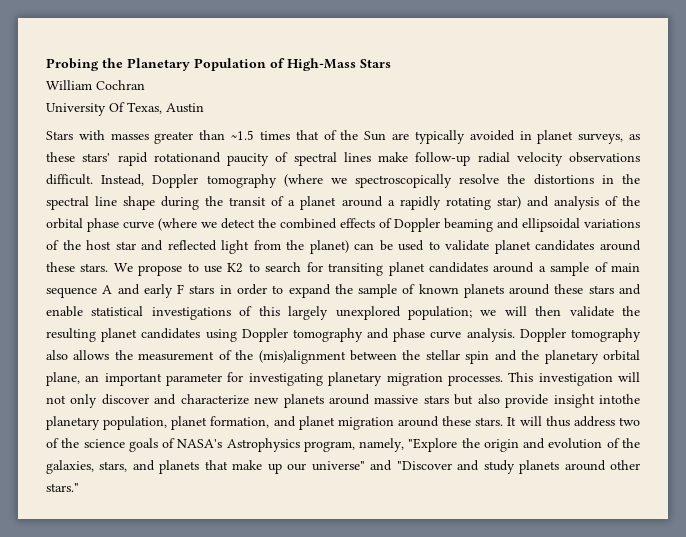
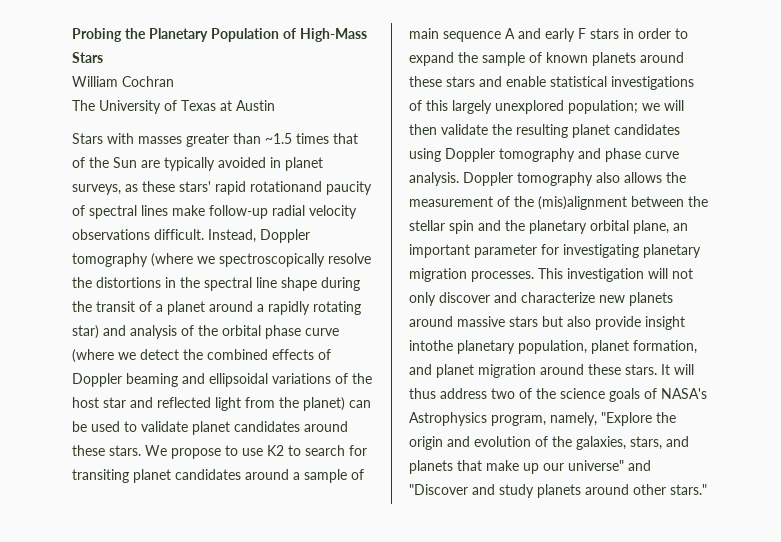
[46,102,162,116] University Of Texas, -> [72,100,232,114] The University of Texas at

